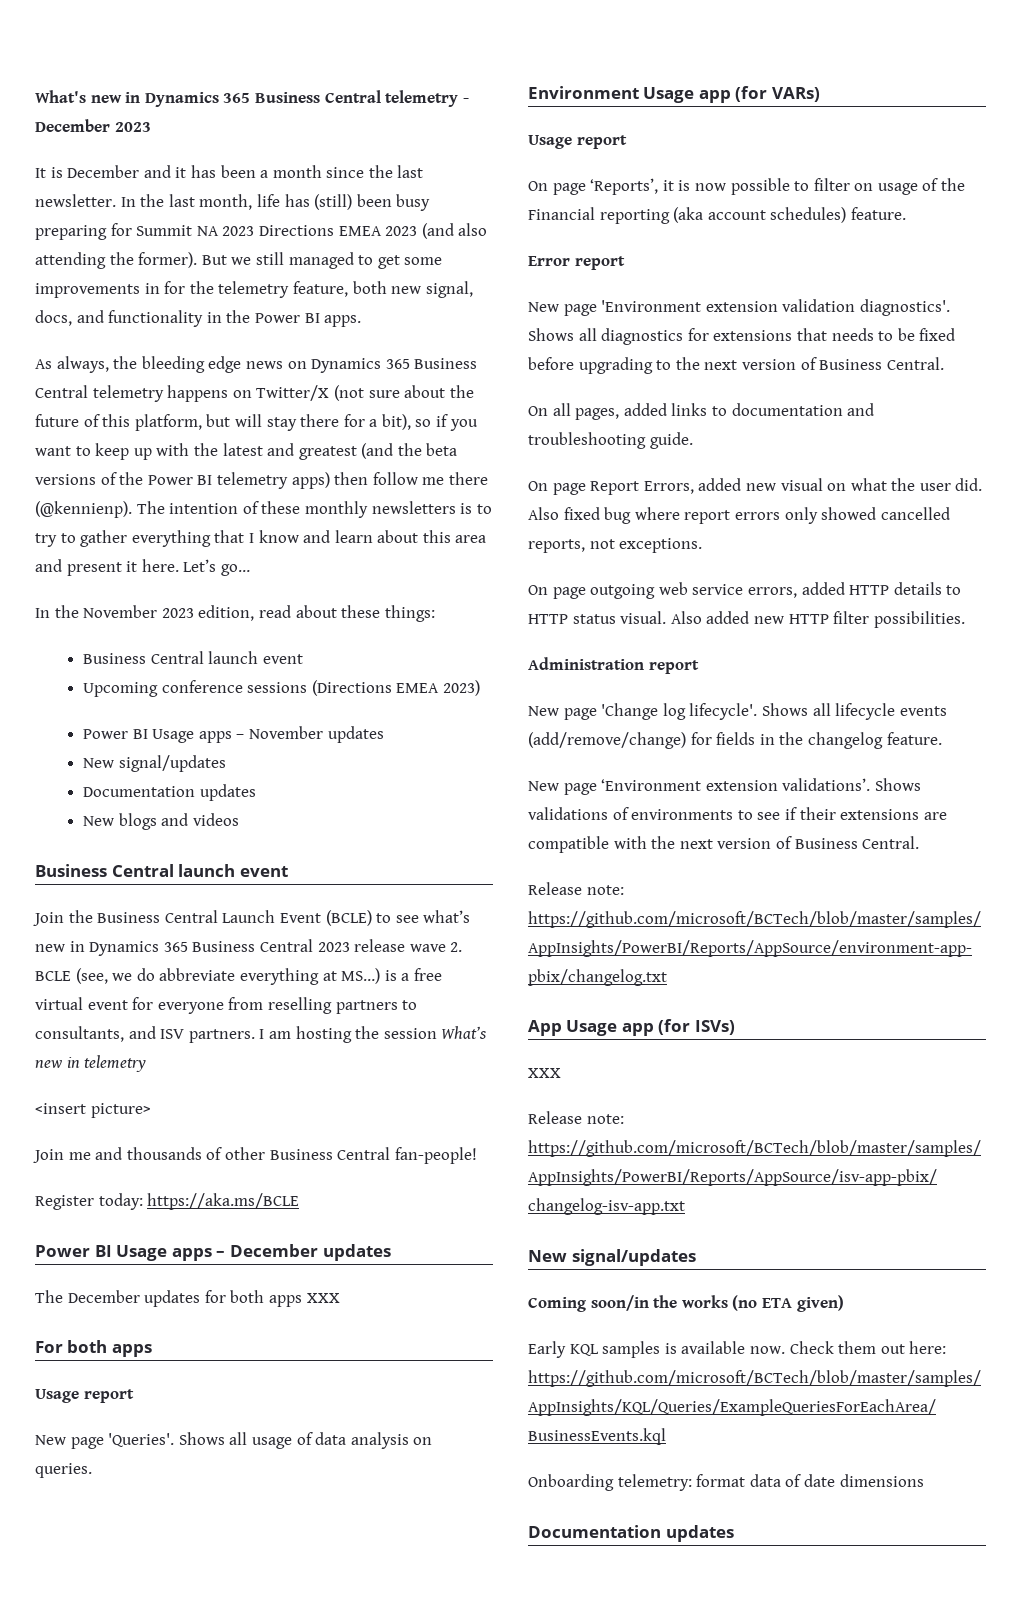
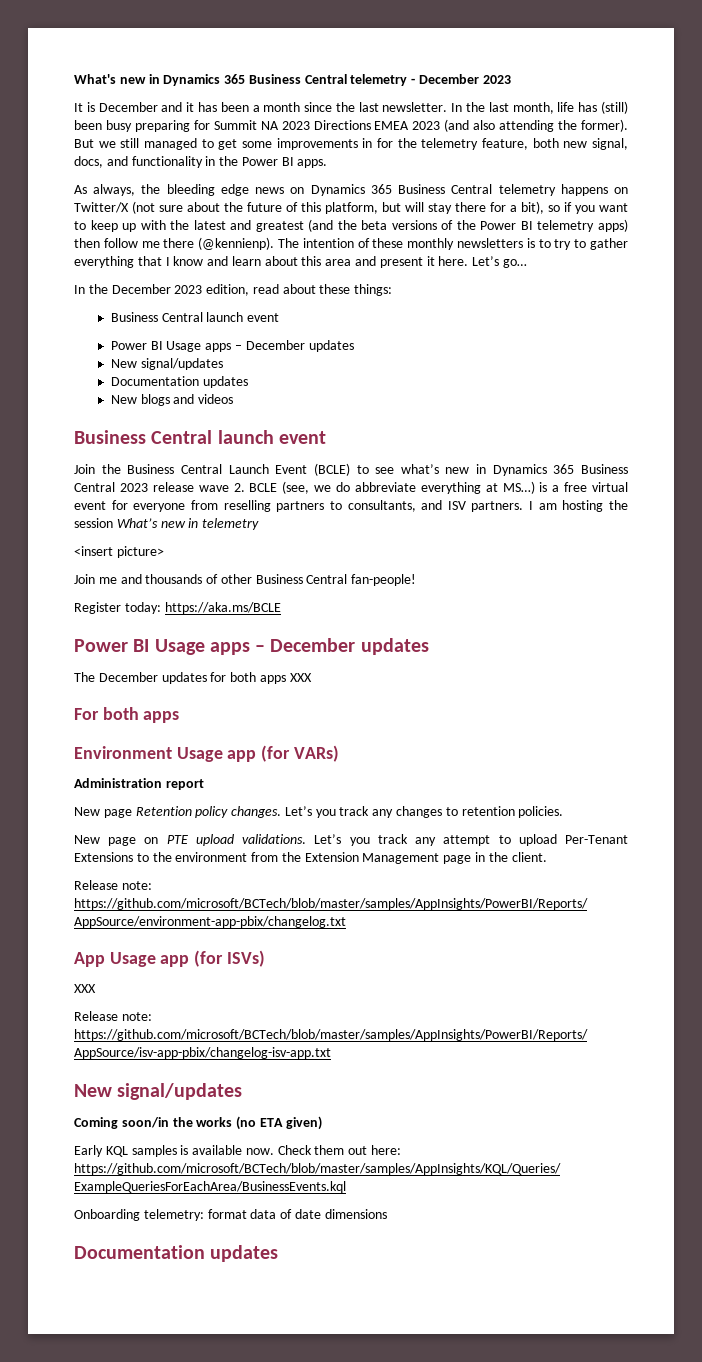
[83,605,158,618] November -> [111,284,171,294] December
[83,680,480,697] [83,726,323,743] // Upcoming conference sessions (Directions EMEA 2023) // Power BI Usage apps – November -> [110,340,305,352] // Power BI Usage apps – December
[35,1389,134,1403] [35,1432,433,1449] [35,1463,92,1478] // Usage report // New page 'Queries'. Shows all usage of data analysis on queries. -> (180, 717) none
[528,135,627,149] [528,178,966,195] [528,207,906,224] [528,256,625,270] [528,299,950,316] [528,328,956,345] [528,357,944,374] [528,403,875,420] [528,432,693,449] [528,478,983,495] [528,507,950,524] [528,538,703,553] [528,582,962,599] [528,611,965,628] [528,657,699,674] [528,703,947,720] [528,732,942,749] [528,778,921,795] [528,807,947,820] [528,836,920,853] Usage report // On page ‘Reports’, it is now possible to filter on usage of the Financial reporting (aka account schedules) feature. // Error report // New page 'Environment extension validation diagnostics'. Shows all diagnostics for extensions that needs to be fixed before upgrading to the next version of Business Central. // On all pages, added links to documentation and troubleshooting guide. // On page Report Errors, added new visual on what the user did. Also fixed bug where report errors only showed cancelled reports, not exceptions. // On page outgoing web service errors, added HTTP details to HTTP status visual. Also added new HTTP filter possibilities. // Administration report // New page 'Change log lifecycle'. Shows all lifecycle events (add/remove/change) for fields in the changelog feature. // New page ‘Environment extension validations’. Shows validations of environments to see if their extensions are compatible with the next version of Business Central. -> [74,778,204,790] [74,806,564,818] [74,834,628,846] [74,852,547,864] Administration report // New page Retention policy changes. Let’s you track any changes to retention policies. // New page on PTE upload validations. Let’s you track any attempt to upload Per-Tenant Extensions to the environment from the Extension Management page in the client.

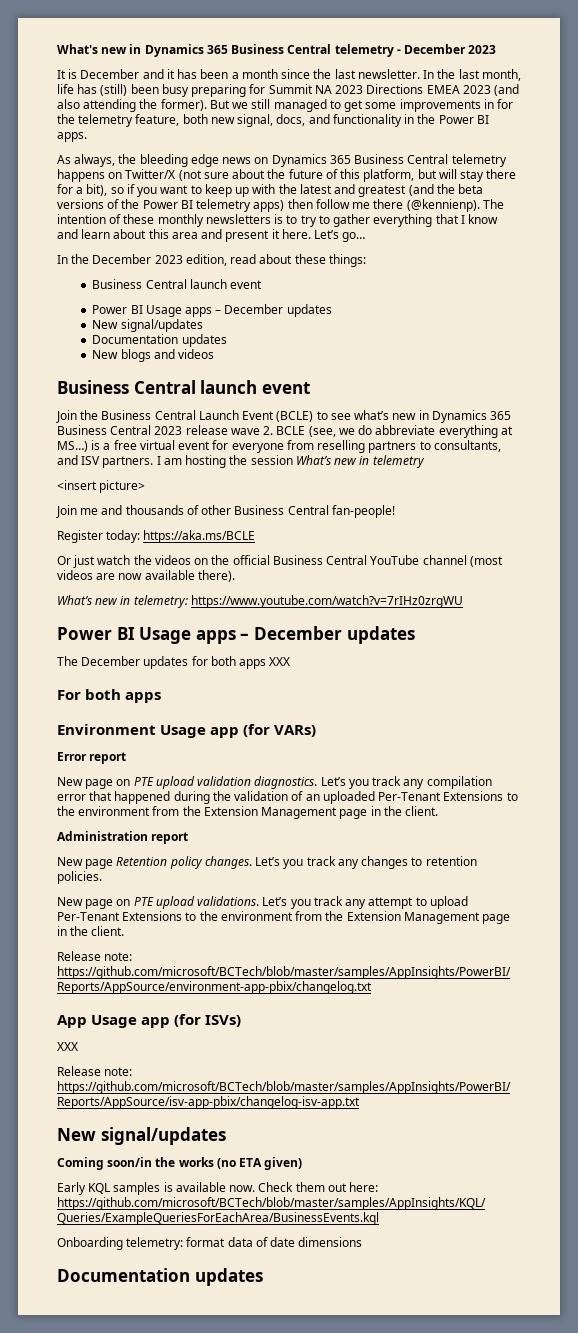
(281, 608) none -> [57,555,503,568] [57,570,235,582] [57,595,463,608] // Or just watch the videos on the official Business Central YouTube channel (most videos are now available there). // What’s new in telemetry: https://www.youtube.com/watch?v=7rIHz0zrgWU
(339, 753) none -> [57,752,127,764] [57,776,492,789] [57,791,518,804] [57,806,439,819] // Error report // New page on PTE upload validation diagnostics. Let’s you track any compilation error that happened during the validation of an uploaded Per-Tenant Extensions to the environment from the Extension Management page in the client.

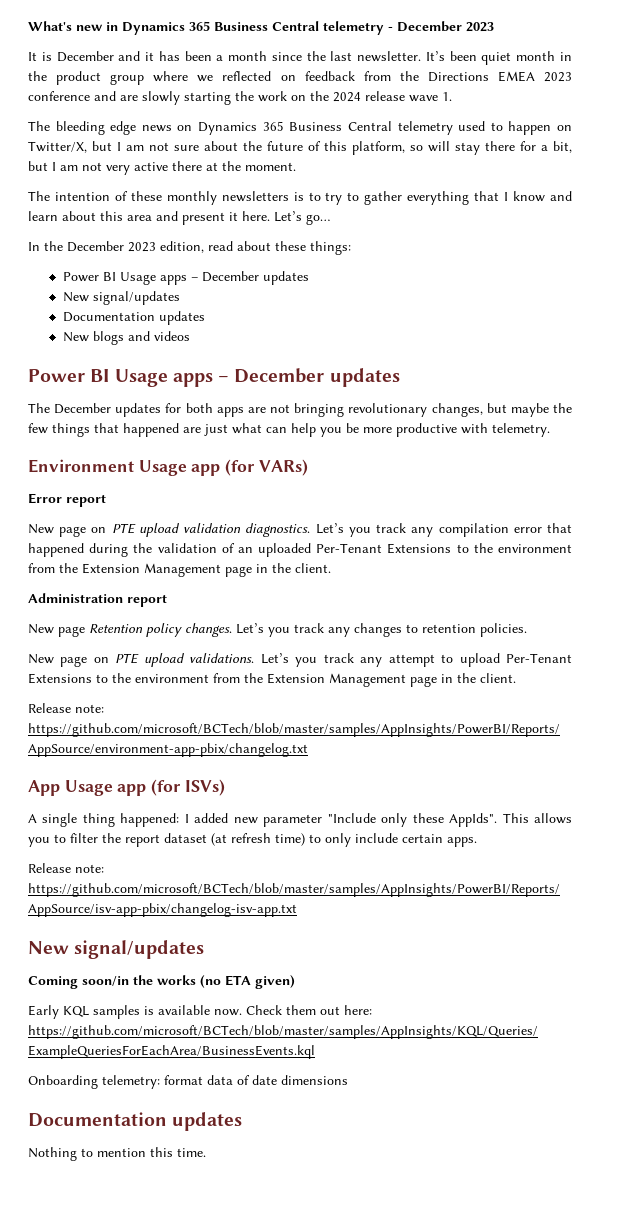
[423,69,521,81] [57,84,520,97] [57,99,514,112] [57,114,489,127] [57,132,87,142] [57,154,137,167] In the last month, life has (still) been busy preparing for Summit NA 2023 Directions EMEA 2023 (and also attending the former). But we still managed to get some improvements in for the telemetry feature, both new signal, docs, and functionality in the Power BI apps. // As always, the -> [425,51,572,65] [28,71,572,85] [28,91,452,105] [28,121,50,131] It’s been quiet month in the product group where we reflected on feedback from the Directions EMEA 2023 conference and are slowly starting the work on the 2024 release wave 1. // The
[57,169,202,182] happens on Twitter/X (not -> [458,121,573,135] [28,141,169,153] used to happen on Twitter/X, but I am not
[417,169,437,179] but -> [410,145,423,151] so
[86,184,484,197] [57,199,480,212] bit), so if you want to keep up with the latest and greatest (and the beta versions of the Power BI telemetry apps) then follow me there (@kennienp). -> [553,141,572,153] [28,161,296,175] bit, but I am not very active there at the moment. //
[92,279,263,289] // Business Central launch event -> (351, 248) none
[57,380,310,394] [56,410,512,423] [57,425,513,438] [57,440,501,453] [57,455,425,468] [57,480,146,493] [56,505,395,518] [57,530,256,543] [57,555,503,568] [57,570,235,582] [57,595,463,608] // Business Central launch event // Join the Business Central Launch Event (BCLE) to see what’s new in Dynamics 365 Business Central 2023 release wave 2. BCLE (see, we do abbreviate everything at MS…) is a free virtual event for everyone from reselling partners to consultants, and ISV partners. I am hosting the session What’s new in telemetry // <insert picture> // Join me and thousands of other Business Central fan-people! // Register today: https://aka.ms/BCLE // Or just watch the videos on the official Business Central YouTube channel (most videos are now available there). // What’s new in telemetry: https://www.youtube.com/watch?v=7rIHz0zrgWU -> (190, 336) none
[269,657,291,666] [57,689,162,703] XXX // For both apps -> [247,403,572,417] [28,423,550,437] are not bringing revolutionary changes, but maybe the few things that happened are just what can help you be more productive with telemetry.
[57,1042,78,1051] XXX -> [28,813,572,827] [28,833,477,847] A single thing happened: I added new parameter "Include only these AppIds". This allows you to filter the report dataset (at refresh time) to only include certain apps.
(263, 1277) none -> [28,1147,206,1161] // Nothing to mention this time.

